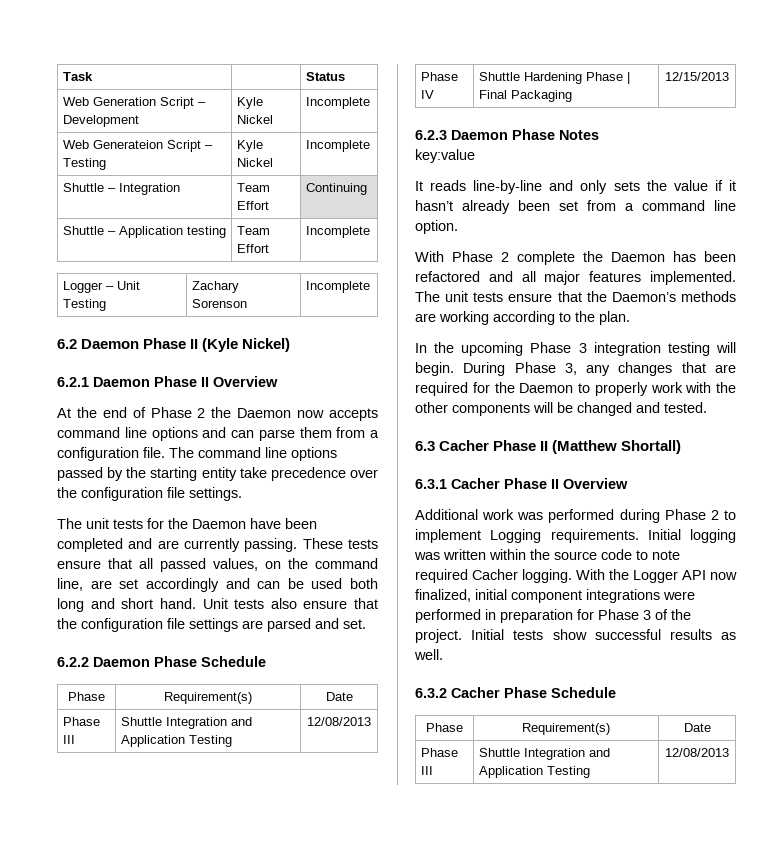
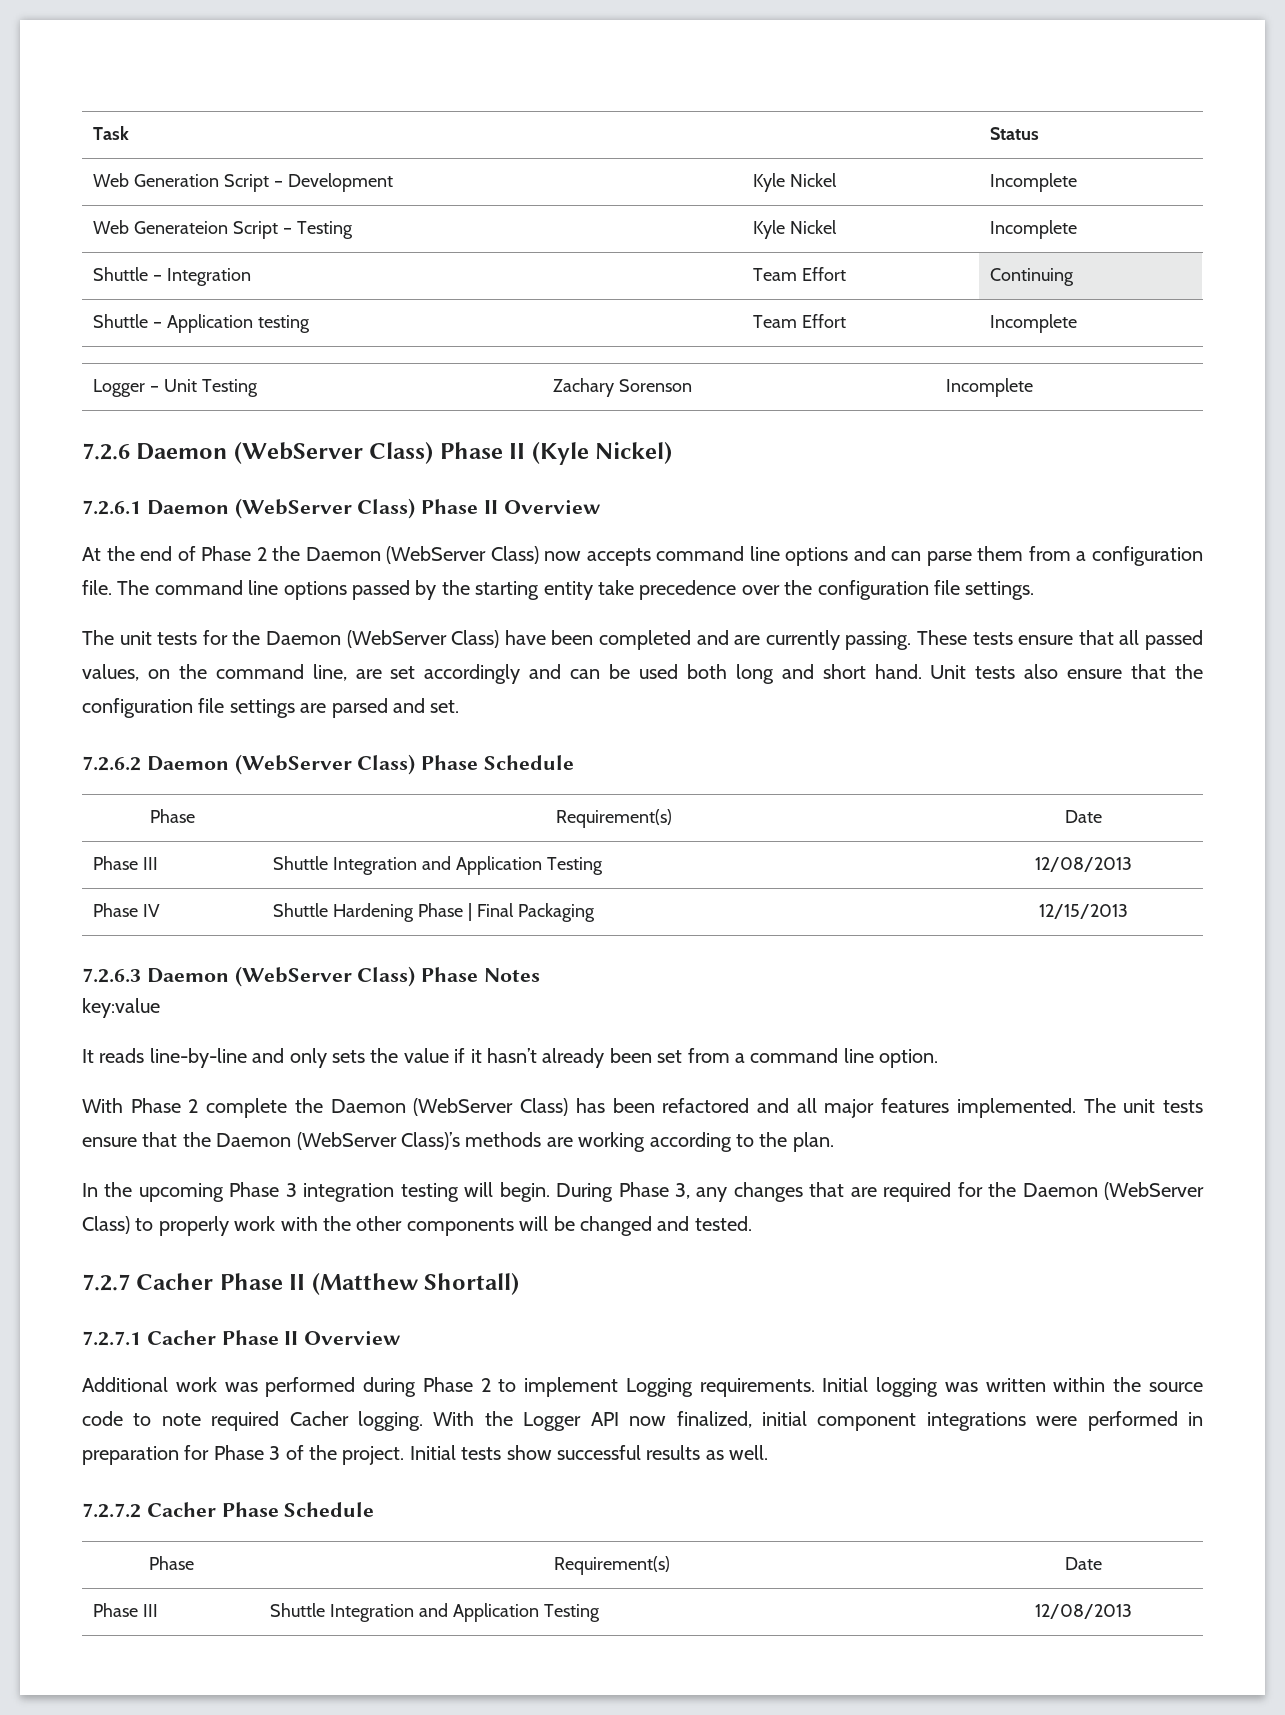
[57,339,140,349] 6.2 Daemon -> [82,442,434,464] 7.2.6 Daemon (WebServer Class)
[57,377,150,387] 6.2.1 Daemon -> [82,498,416,519] 7.2.6.1 Daemon (WebServer Class)
(292, 413) none -> [386,546,539,564] (WebServer Class)
(246, 524) none -> [346,630,500,648] (WebServer Class)
[57,657,150,667] 6.2.2 Daemon -> [82,754,416,775] 7.2.6.2 Daemon (WebServer Class)
[415,130,508,140] 6.2.3 Daemon -> [82,966,416,987] 7.2.6.3 Daemon (WebServer Class)
(665, 257) none -> [413,1098,569,1116] (WebServer Class)
[611,292,676,302] Daemon’s -> [216,1132,460,1150] Daemon (WebServer Class)’s
(574, 388) none -> [1104,1182,1205,1200] [82,1216,130,1234] (WebServer Class)
[415,441,435,451] 6.3 -> [82,1274,130,1291] 7.2.7
[415,479,447,489] 6.3.1 -> [82,1331,141,1346] 7.2.7.1
[415,688,447,698] 6.3.2 -> [82,1503,141,1518] 7.2.7.2

